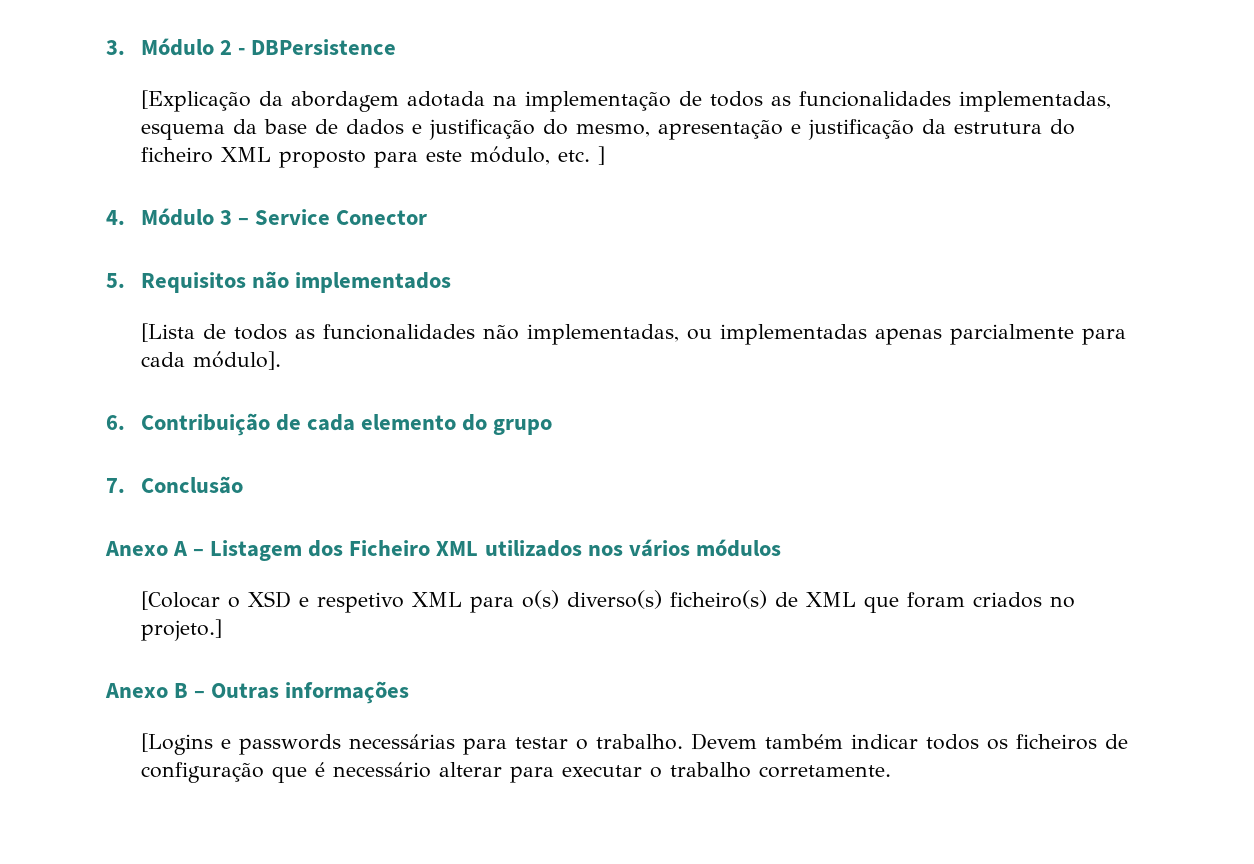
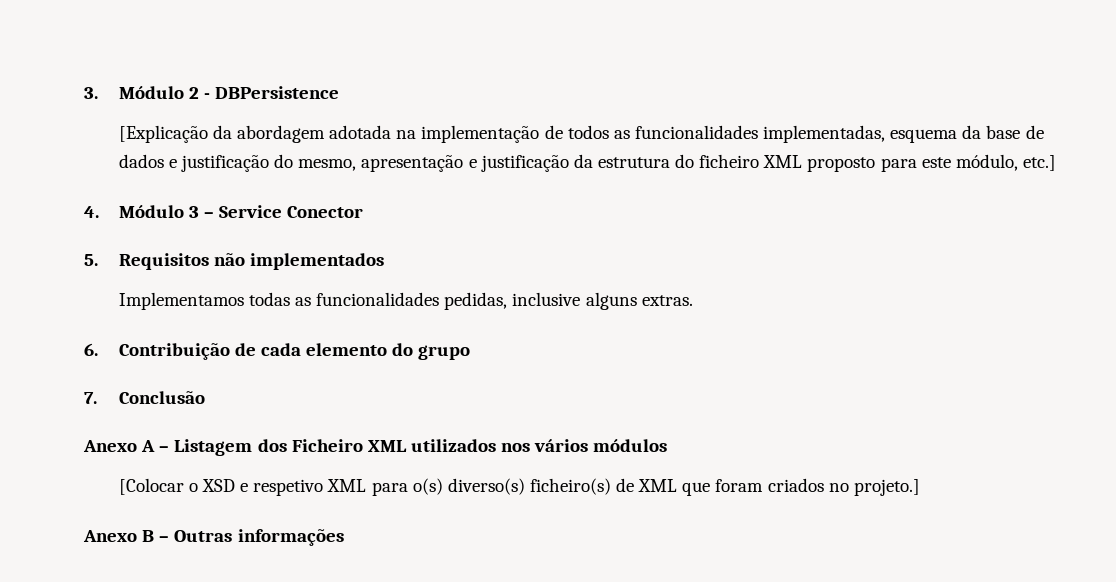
[557,146,605,165] etc. ] -> [1022,155,1056,171] etc.]
[140,323,1126,345] [140,351,281,370] [Lista de todos as funcionalidades não implementadas, ou implementadas apenas parcialmente para cada módulo]. -> [118,292,693,310] Implementamos todas as funcionalidades pedidas, inclusive alguns extras.
[140,733,1128,755] [140,762,891,783] // [Logins e passwords necessárias para testar o trabalho. Devem também indicar todos os ficheiros de configuração que é necessário alterar para executar o trabalho corretamente. -> (344, 537) none

